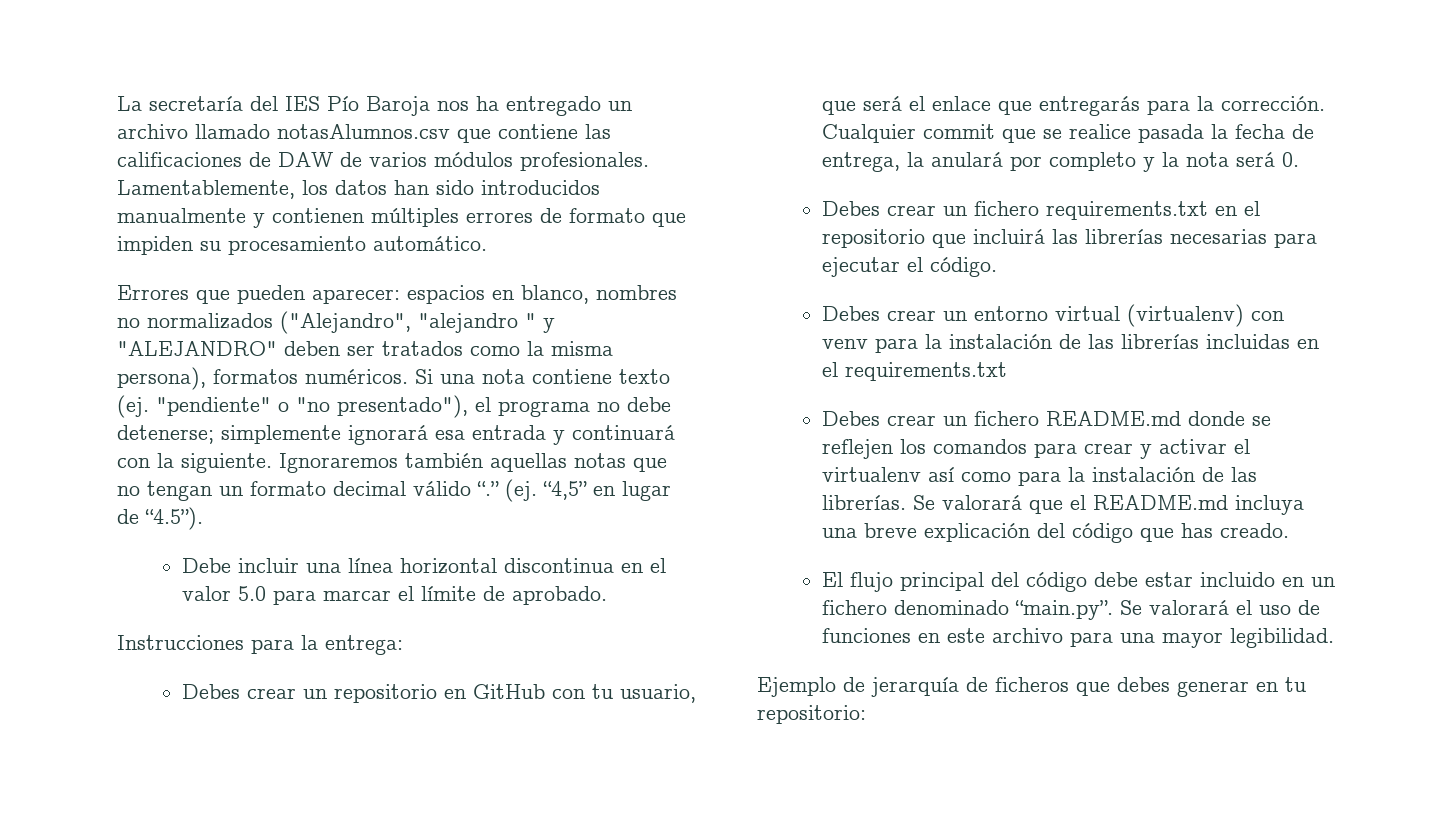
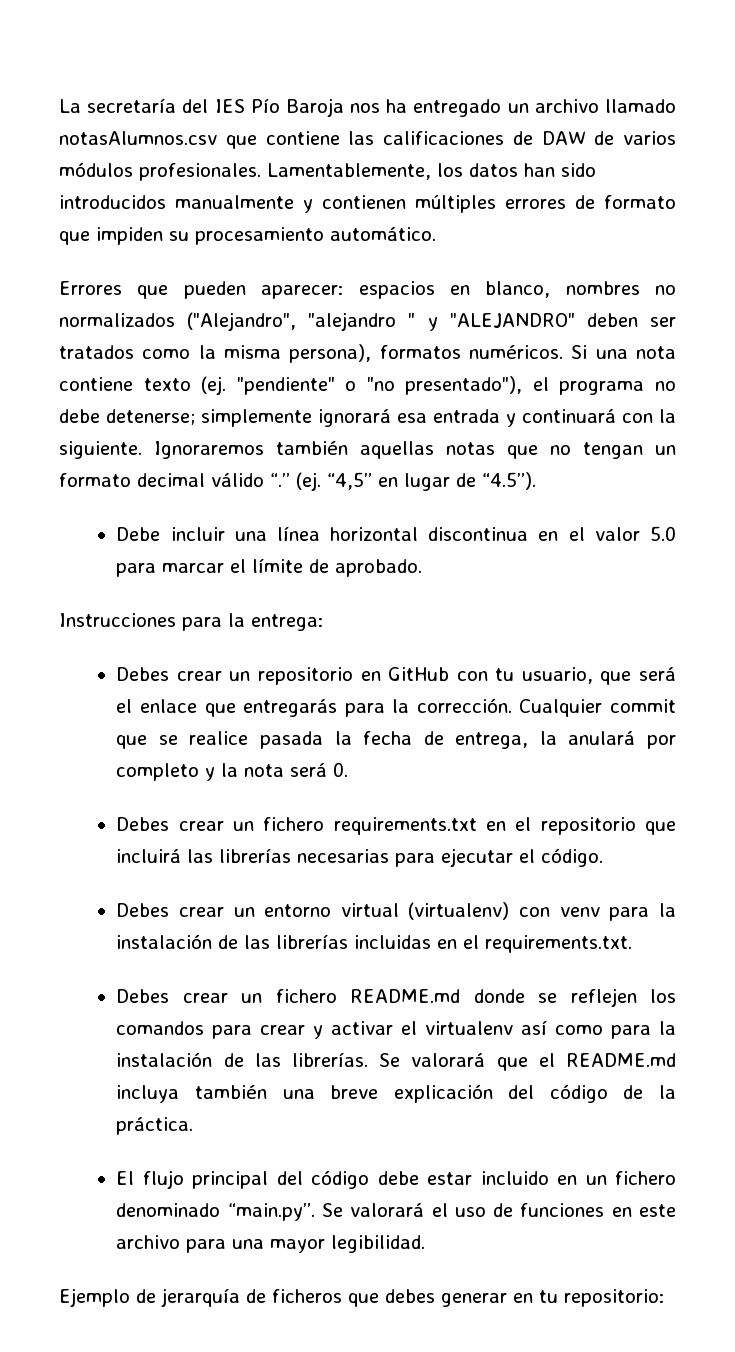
[844,362,1007,381] requirements.txt -> [485,935,633,953] requirements.txt.
(1304, 505) none -> [194,1085,267,1099] también
[1139,523,1289,542] que has creado. -> [623,1085,676,1099] [116,1117,194,1135] de la práctica.

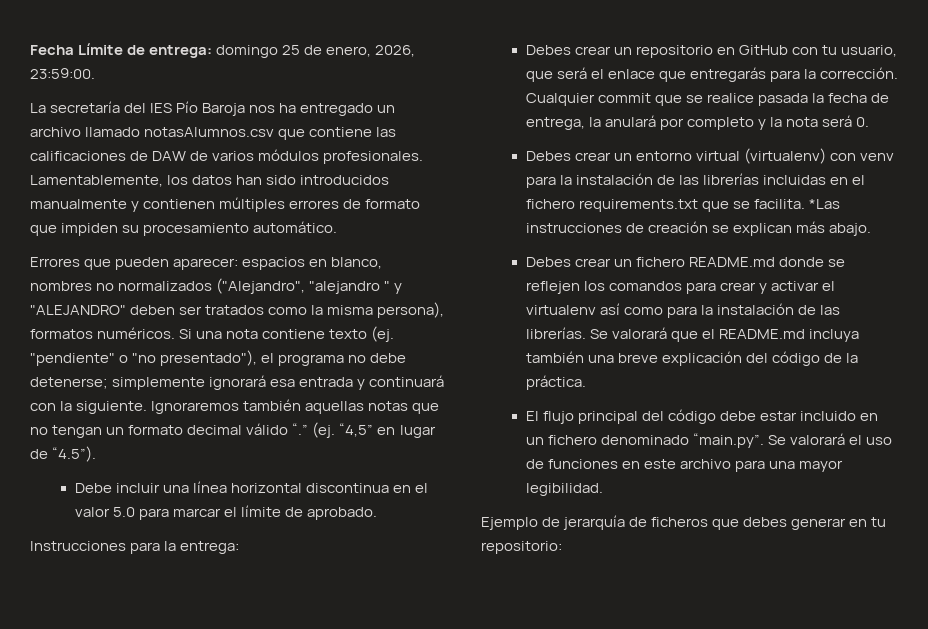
(59, 106) none -> [30,43,416,58] [30,68,95,79] Fecha Límite de entrega: domingo 25 de enero, 2026, 23:59:00. //
[116,817,676,835] [116,848,604,867] // Debes crear un fichero requirements.txt en el repositorio que incluirá las librerías necesarias para ejecutar el código. -> (869, 122) none
[485,935,633,953] requirements.txt. -> [525,199,840,212] [525,221,871,236] fichero requirements.txt que se facilita. *Las instrucciones de creación se explican más abajo.

